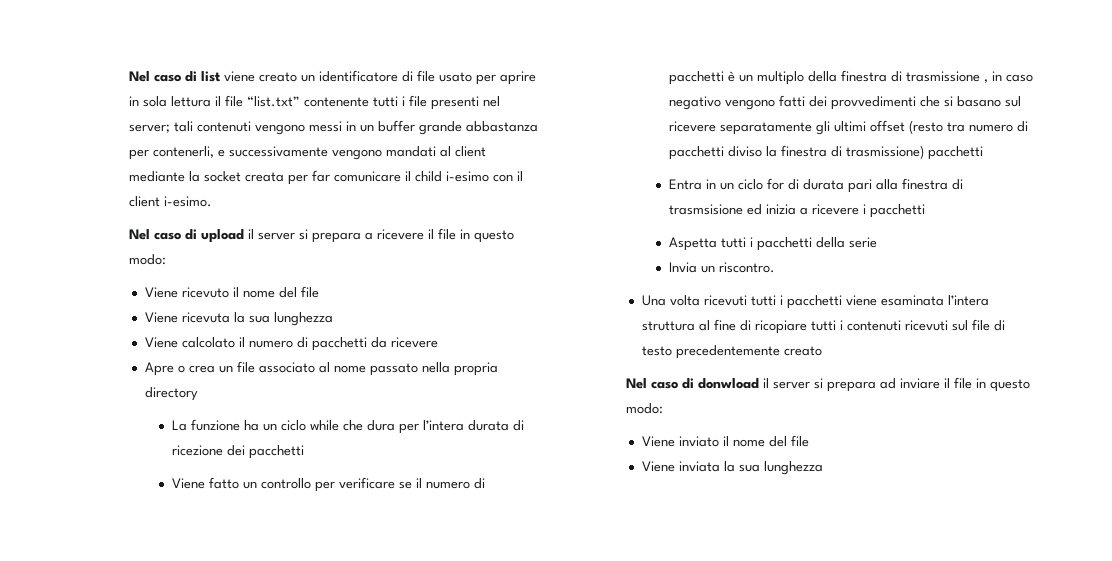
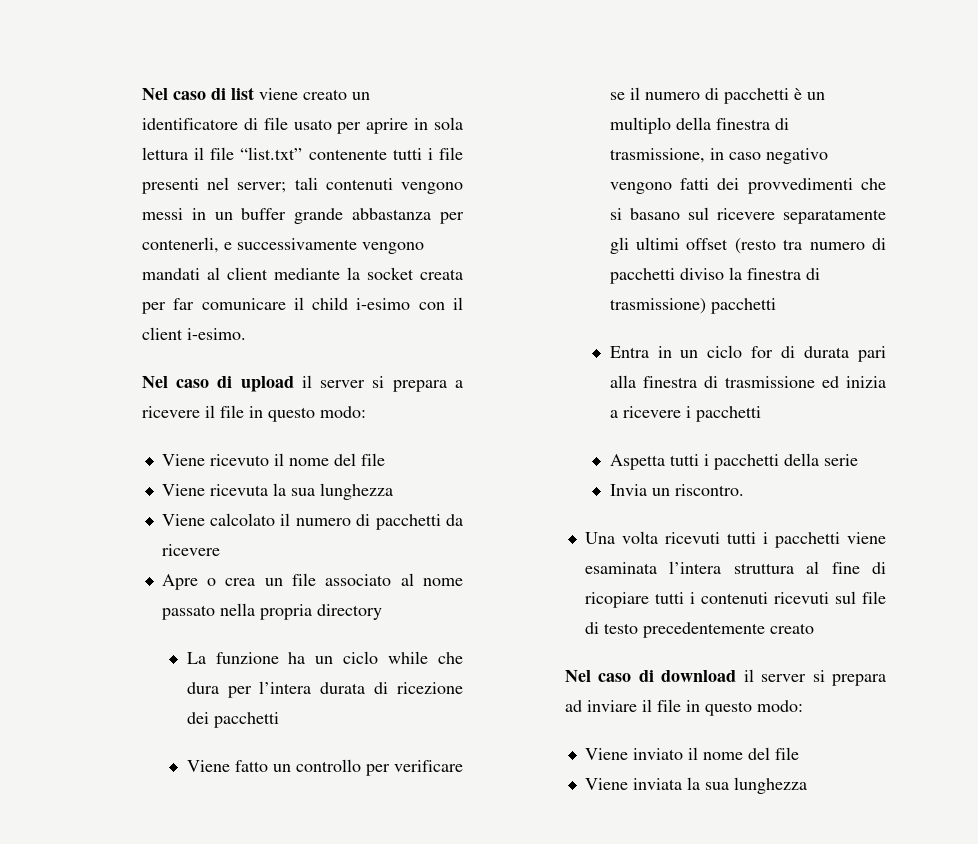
[906,71,989,83] trasmissione , -> [609,148,705,163] trasmissione,
[669,204,744,215] trasmsisione -> [724,376,815,388] trasmissione
[698,378,760,389] donwload -> [661,670,737,682] download

